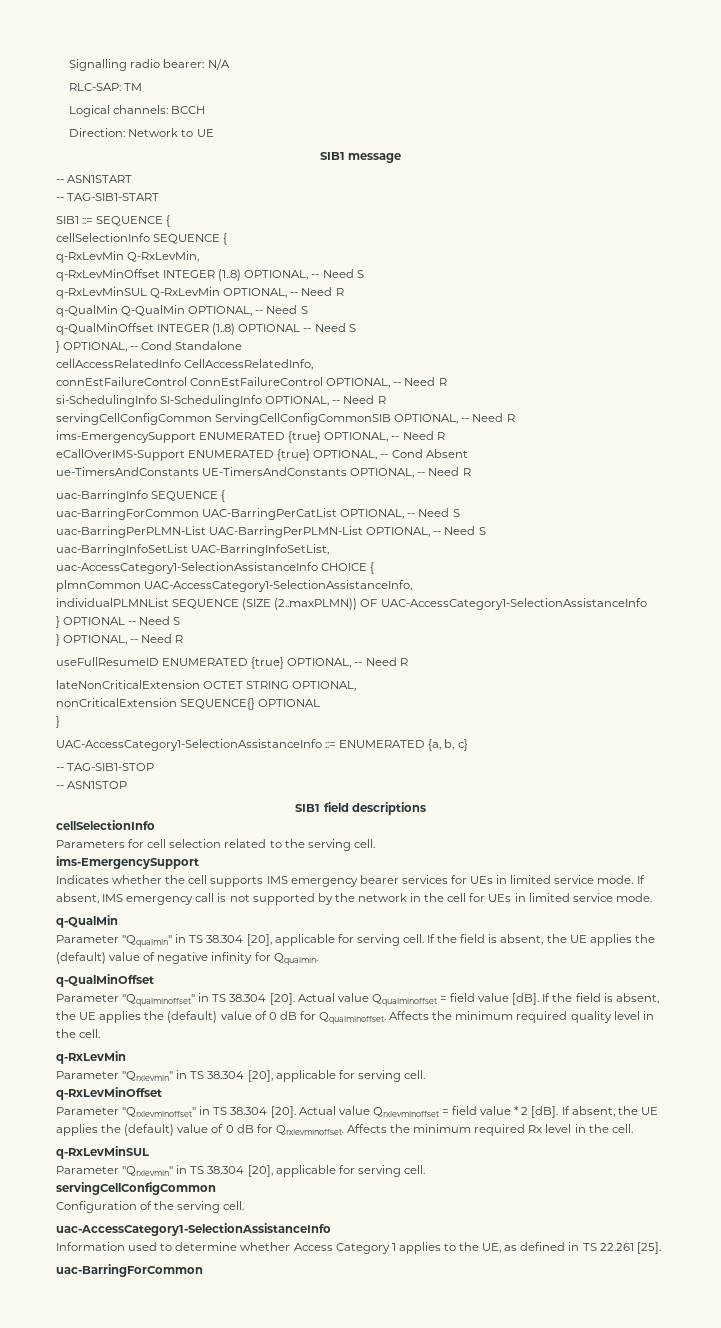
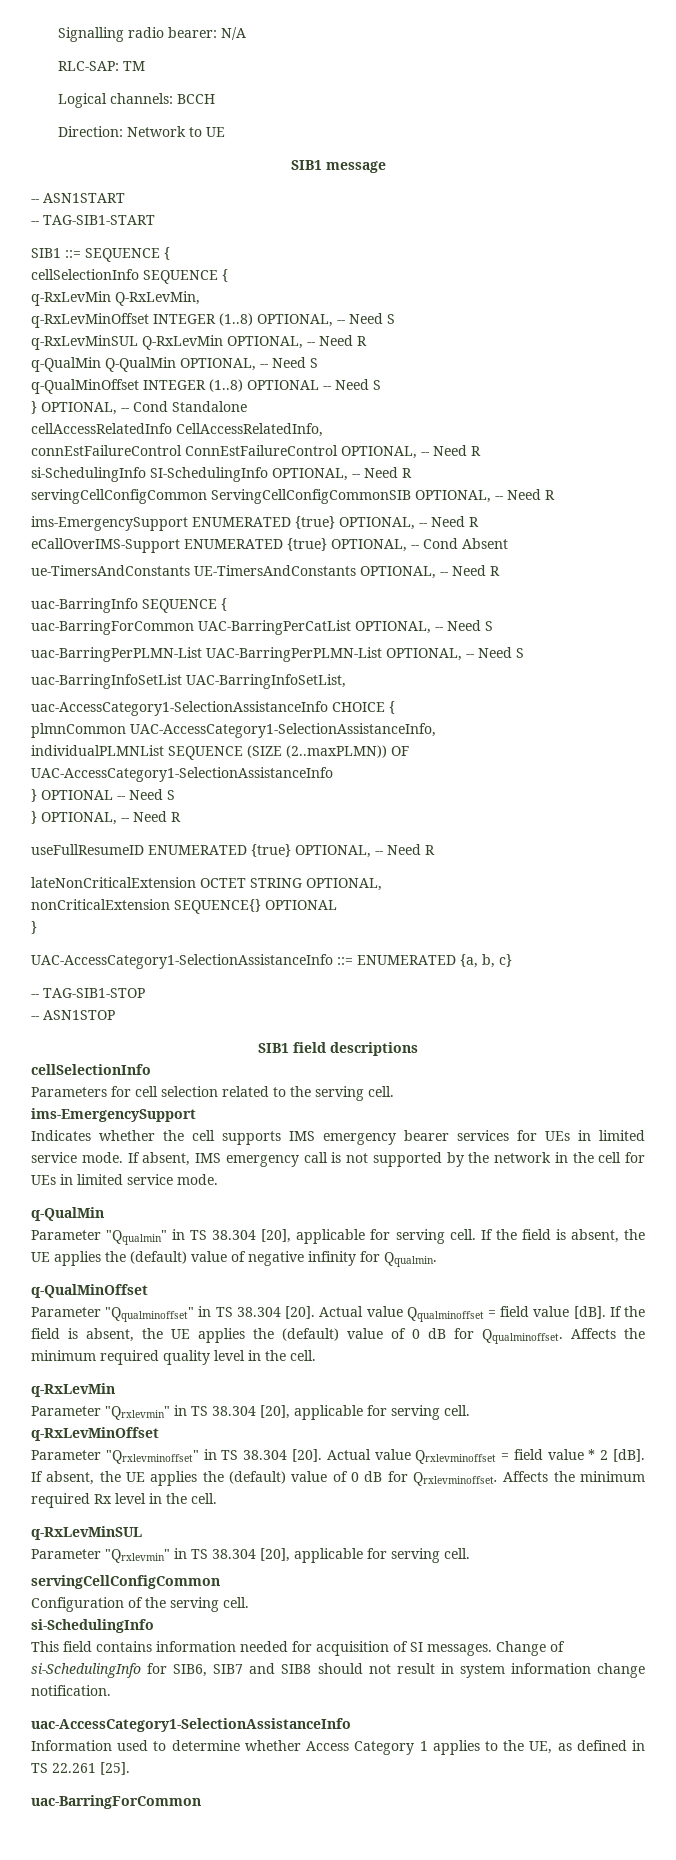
(245, 1205) none -> [31,1619,154,1633] [31,1641,565,1656] [31,1663,645,1678] [31,1685,111,1696] // si-SchedulingInfo // This field contains information needed for acquisition of SI messages. Change of si-SchedulingInfo for SIB6, SIB7 and SIB8 should not result in system information change notification.

